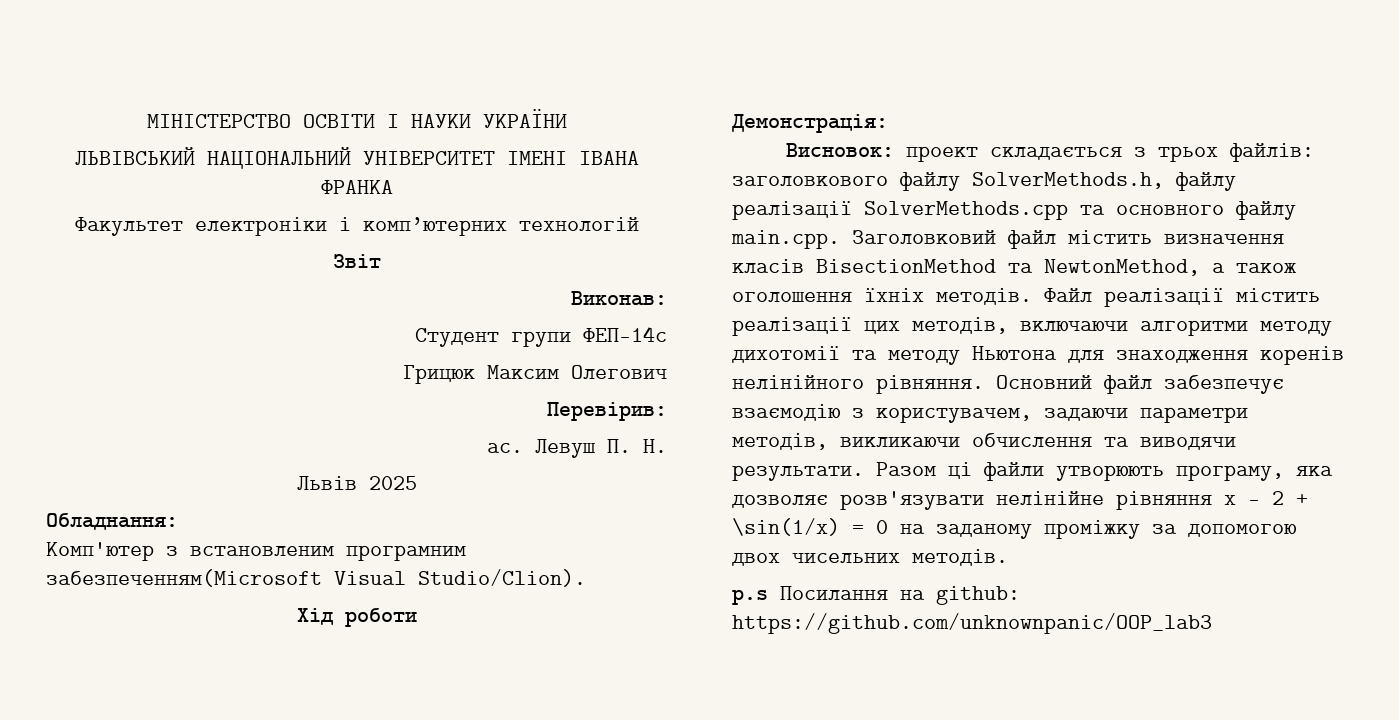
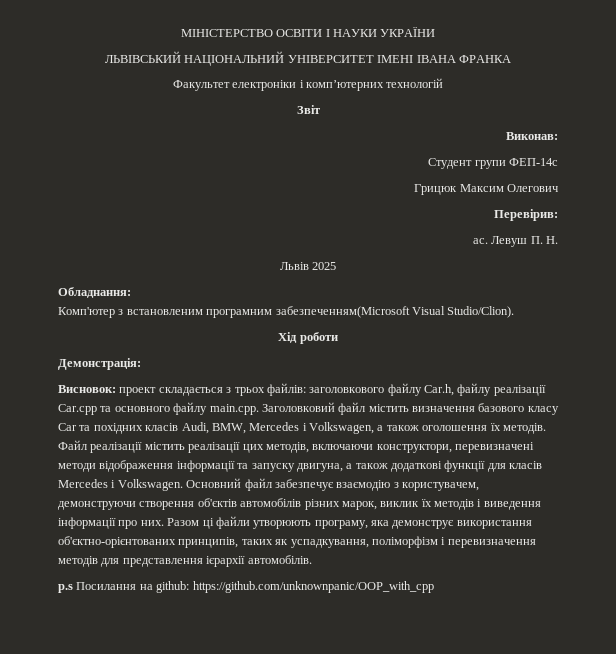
[972,172,1164,189] SolverMethods.h, -> [424,384,454,396] Car.h,
[864,201,1068,220] SolverMethods.cpp -> [58,404,97,415] Car.cpp
[732,259,1200,276] класів BisectionMethod та NewtonMethod, -> [478,403,559,415] [58,422,374,434] базового класу Car та похідних класів Audi, BMW, Mercedes і Volkswagen,
[864,288,924,302] їхніх -> [490,423,501,431] їх
[1140,320,1332,336] [732,346,1344,365] [732,375,984,394] алгоритми методу дихотомії та методу Ньютона для знаходження коренів нелінійного рівняння. -> [376,442,534,453] [58,460,543,472] [58,479,183,491] конструктори, перевизначені методи відображення інформації та запуску двигуна, а також додаткові функції для класів Mercedes і Volkswagen.
[1044,407,1248,423] [732,433,1236,450] [732,465,864,481] задаючи параметри методів, викликаючи обчислення та виводячи результати. -> [58,498,541,510] [58,517,164,529] демонструючи створення об'єктів автомобілів різних марок, виклик їх методів і виведення інформації про них.
[732,491,1308,510] [732,518,1296,539] [732,549,1008,566] дозволяє розв'язувати нелінійне рівняння x - 2 + \sin(1/x) = 0 на заданому проміжку за допомогою двох чисельних методів. -> [392,520,532,529] [58,536,536,548] [58,555,312,567] демонструє використання об'єктно-орієнтованих принципів, таких як успадкування, поліморфізм і перевизначення методів для представлення ієрархії автомобілів.
[732,613,1212,634] https://github.com/unknownpanic/OOP_lab3 -> [192,581,434,593] https://github.com/unknownpanic/OOP_with_cpp

